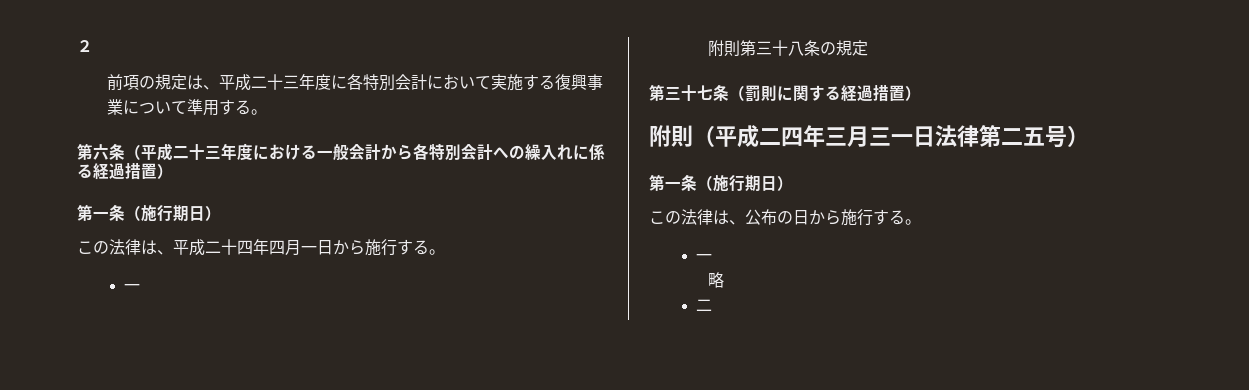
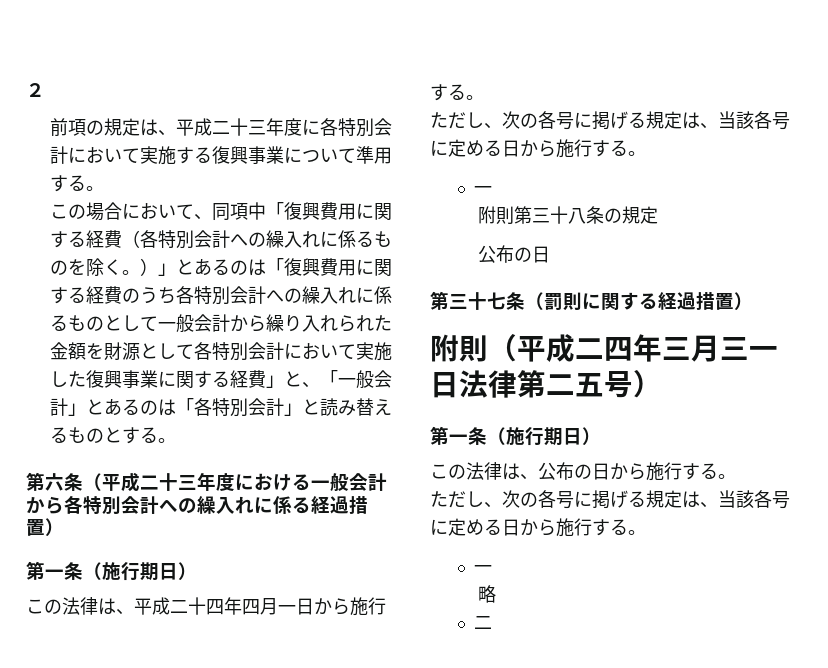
(267, 112) none -> [50,202,393,221] [50,230,393,249] [50,258,393,276] [50,286,393,305] [50,314,393,332] [50,342,393,361] [50,370,393,388] [50,398,393,417] [50,427,177,444] // この場合において、同項中「復興費用に関する経費（各特別会計への繰入れに係るものを除く。）」とあるのは「復興費用に関する経費のうち各特別会計への繰入れに係るものとして一般会計から繰り入れられた金額を財源として各特別会計において実施した復興事業に関する経費」と、「一般会計」とあるのは「各特別会計」と読み替えるものとする。
(445, 252) none -> [430,111,790,130] [430,139,646,158] // ただし、次の各号に掲げる規定は、当該各号に定める日から施行する。
(869, 48) none -> [478,245,551,263] // 公布の日
(921, 222) none -> [430,490,790,509] [430,518,646,537] // ただし、次の各号に掲げる規定は、当該各号に定める日から施行する。

